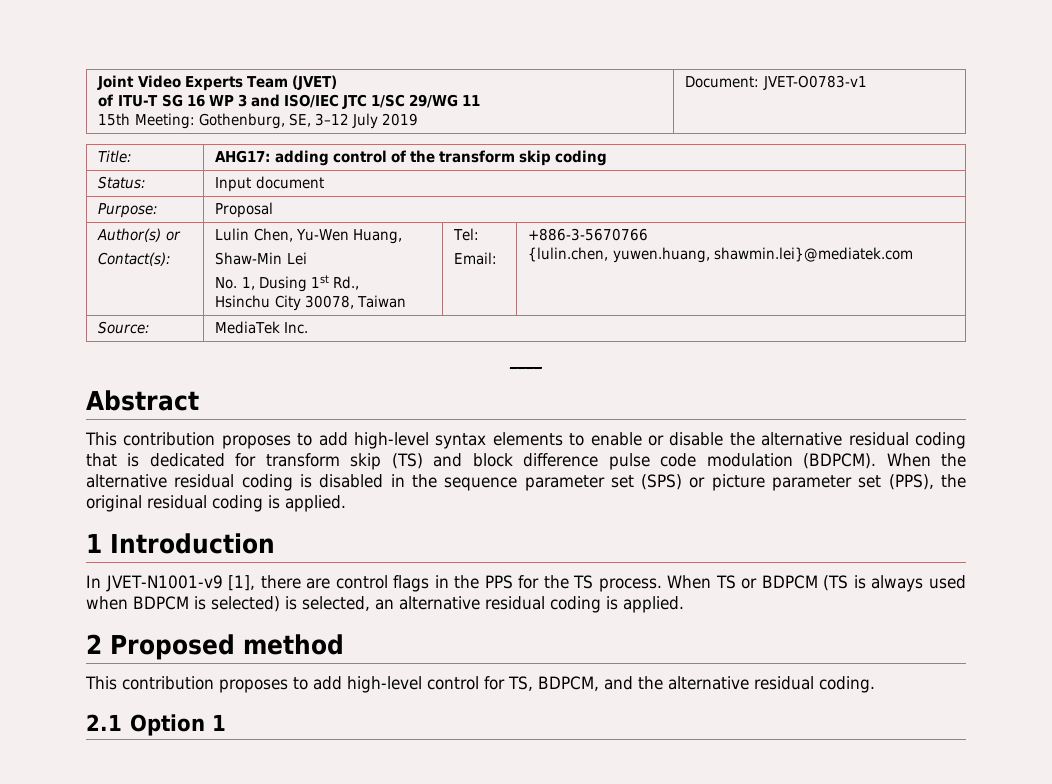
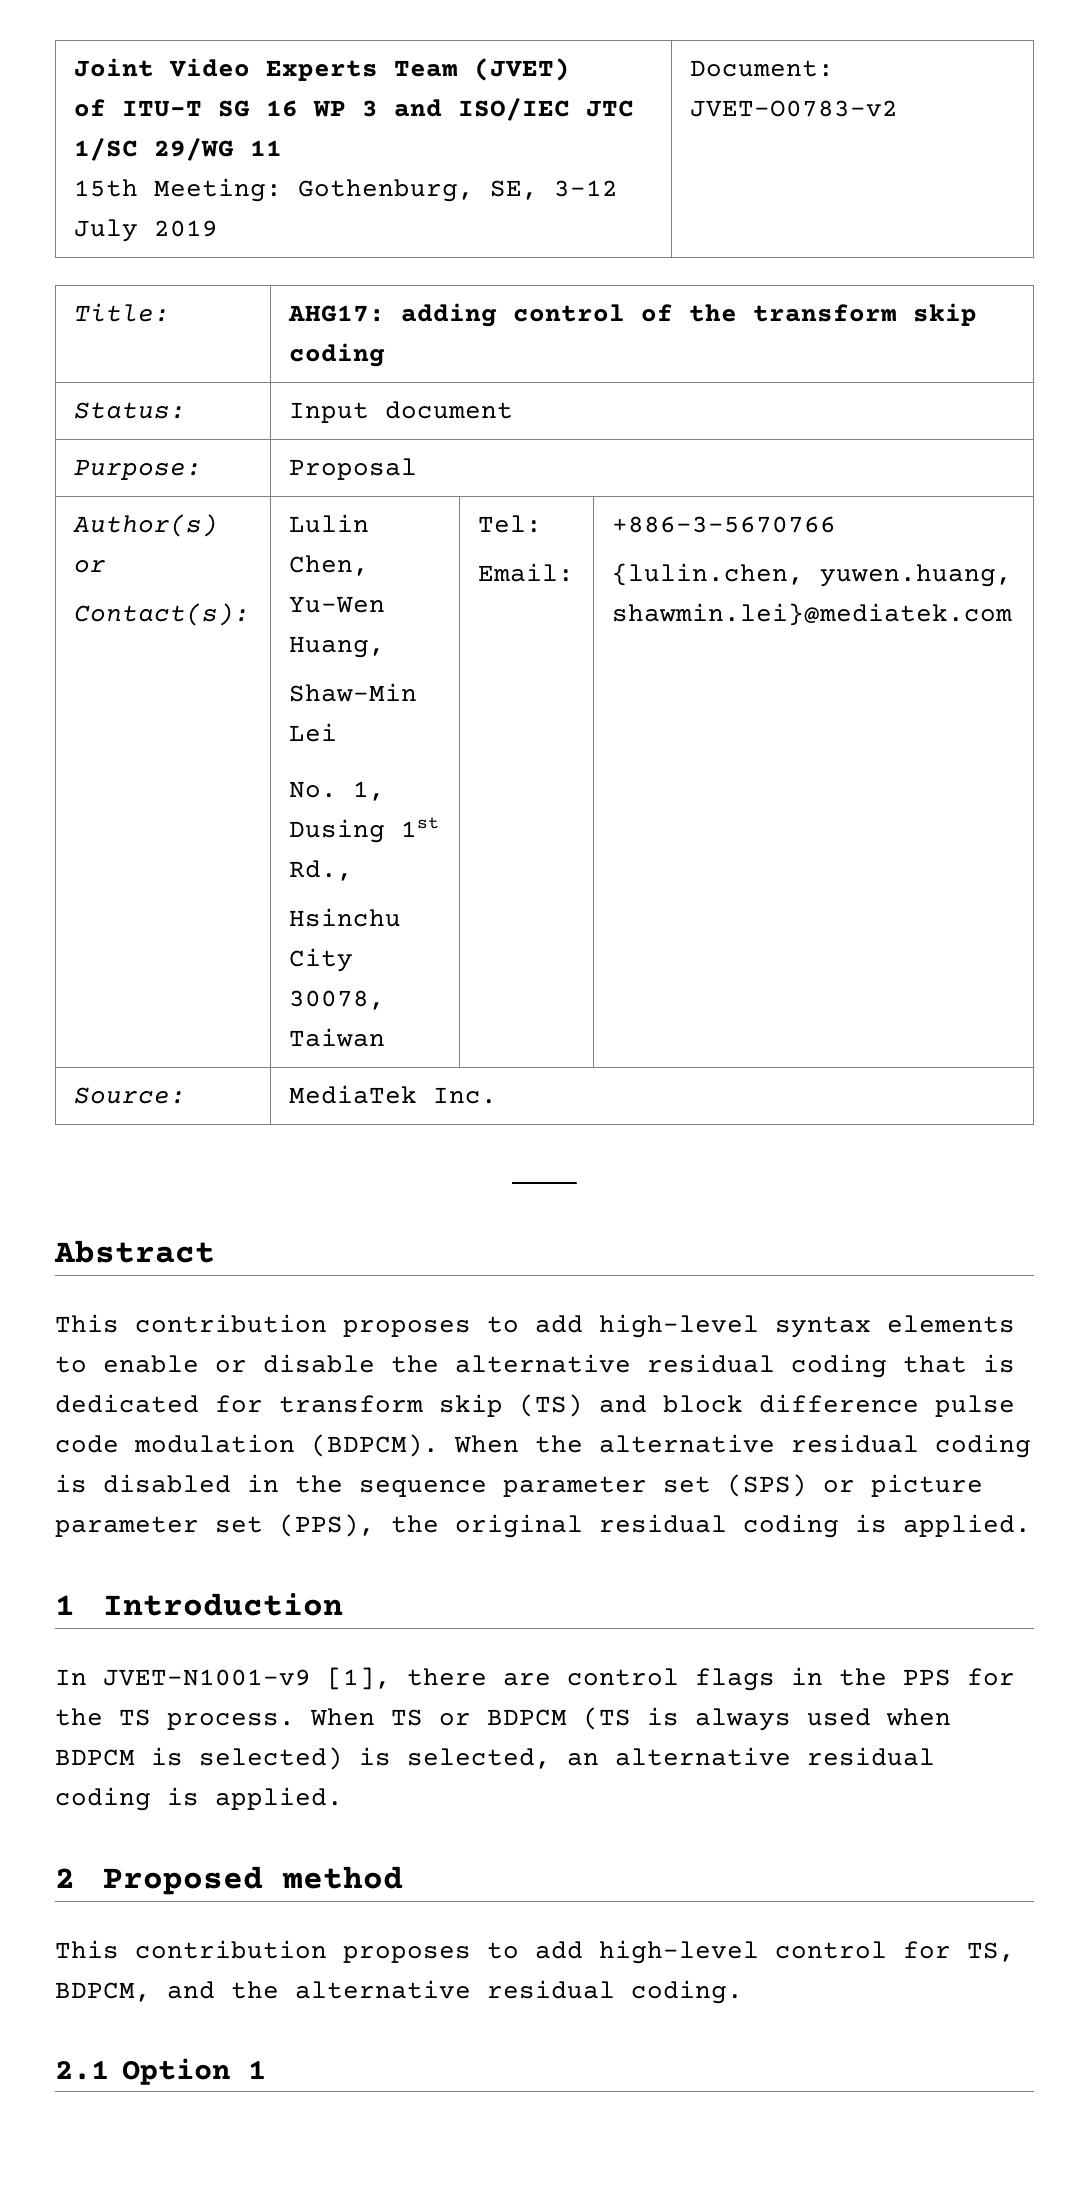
[762,75,868,90] JVET-O0783-v1 -> [689,100,898,117] JVET-O0783-v2

